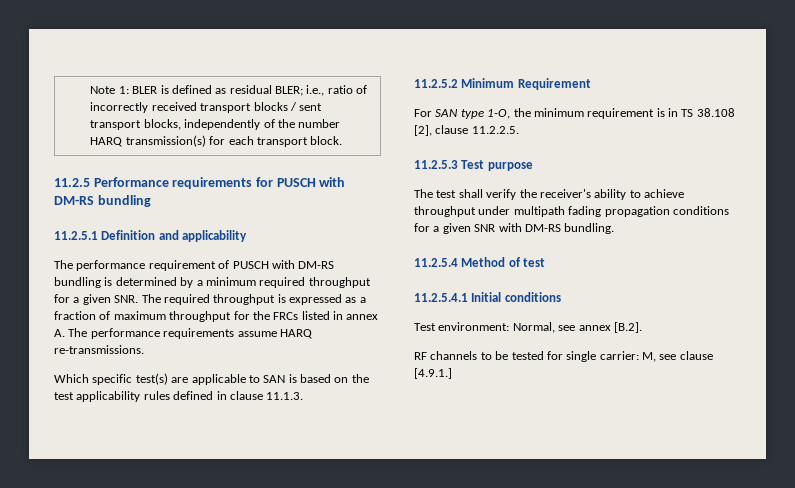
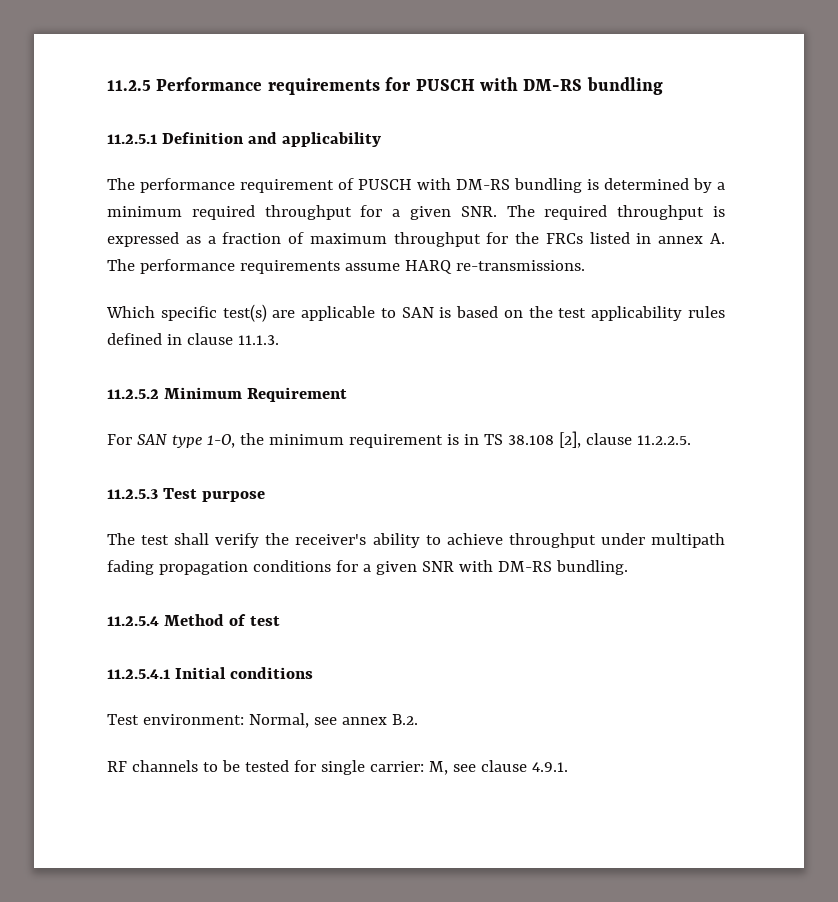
[90,85,368,96] [90,102,323,113] [90,119,341,130] [90,135,343,147] Note 1: BLER is defined as residual BLER; i.e., ratio of incorrectly received transport blocks / sent transport blocks, independently of the number HARQ transmission(s) for each transport block. // -> (107, 85) none
[613,322,642,333] [B.2]. -> [391,714,418,725] B.2.
[414,368,452,379] [4.9.1.] -> [531,762,568,772] 4.9.1.

